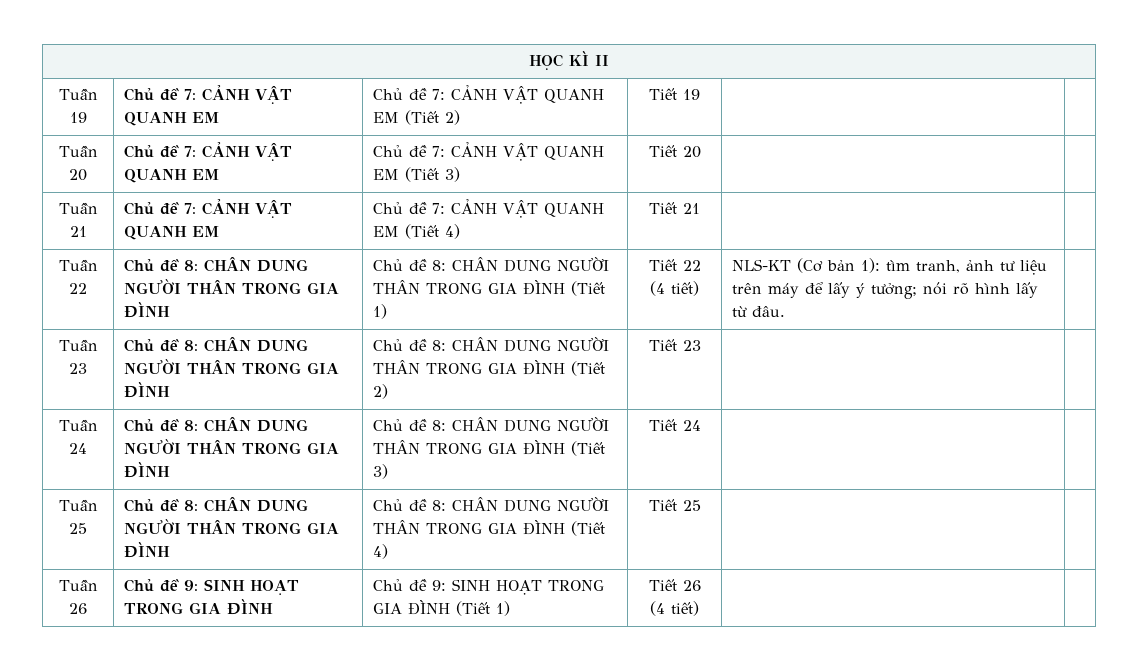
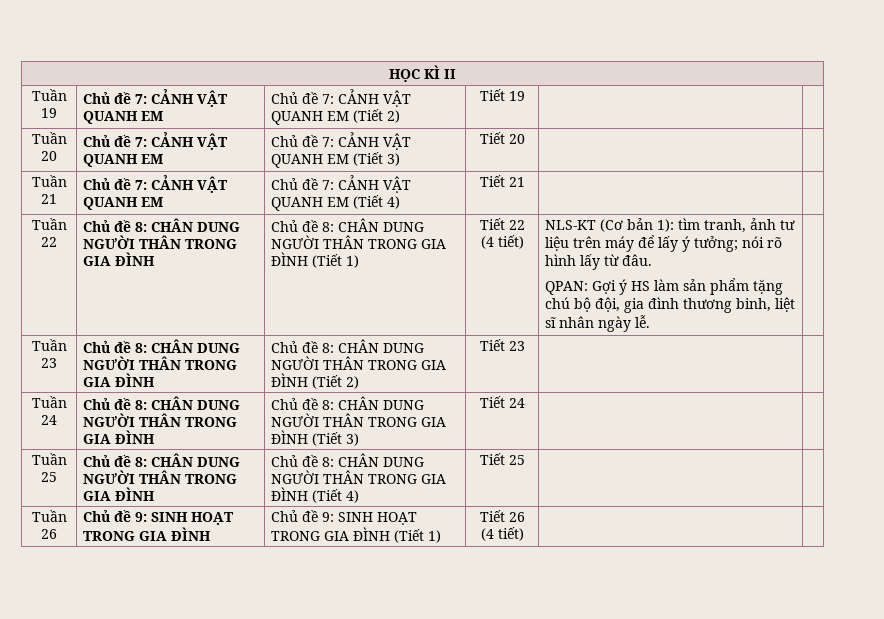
(786, 311) none -> [544,278,783,295] [544,297,795,313] [544,315,650,332] // QPAN: Gợi ý HS làm sản phẩm tặng chú bộ đội, gia đình thương binh, liệt sĩ nhân ngày lễ.

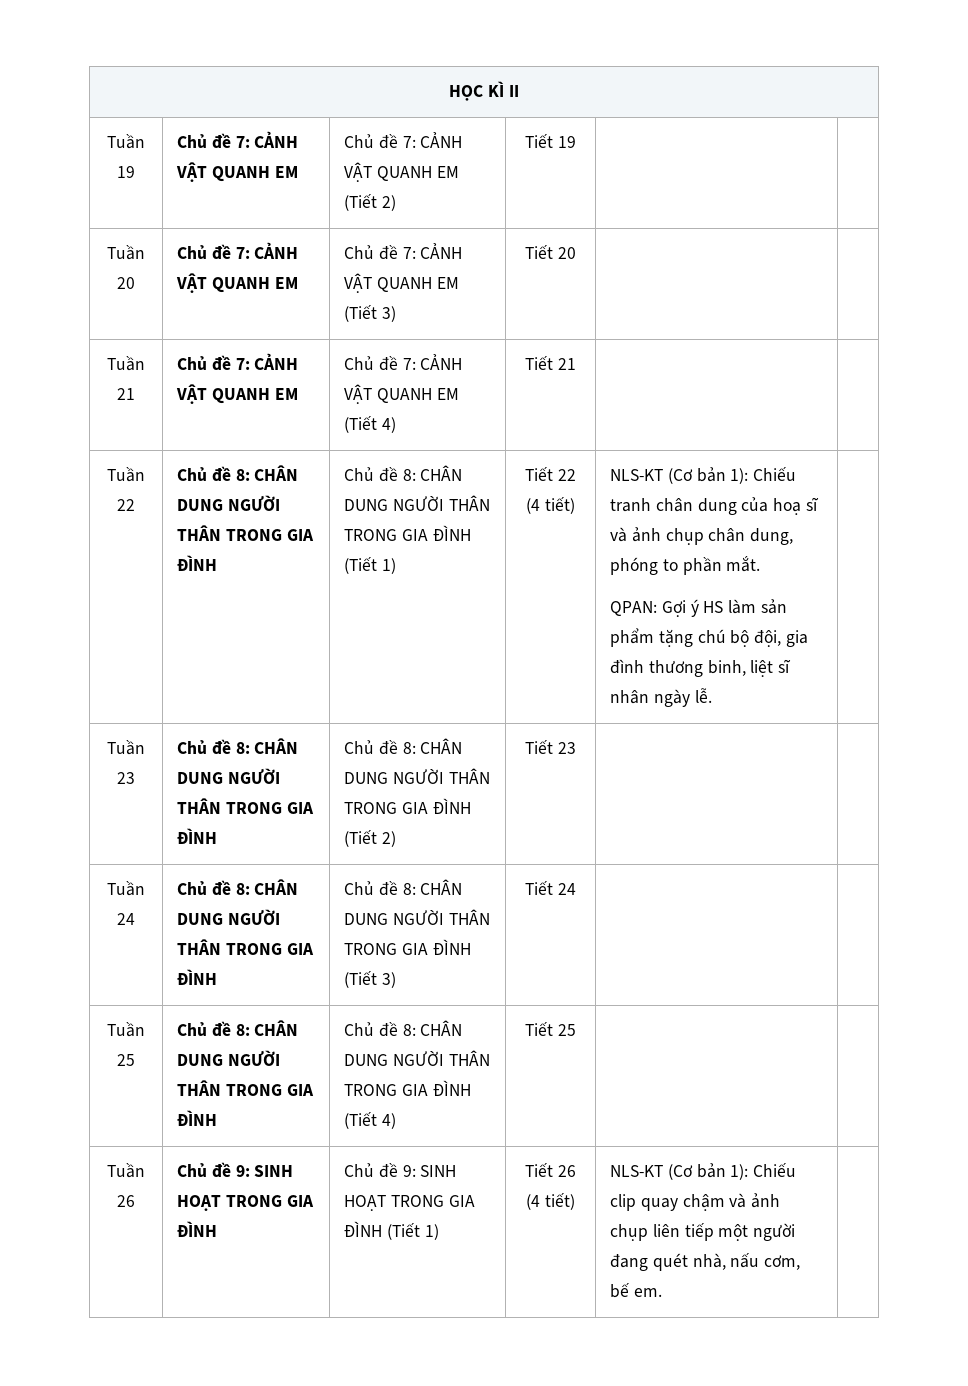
[677,218,795,233] [544,235,782,252] [544,254,652,270] tìm tranh, ảnh tư liệu trên máy để lấy ý tưởng; nói rõ hình lấy từ đâu. -> [753,467,797,481] [610,497,819,515] [610,527,794,545] [610,556,761,575] Chiếu tranh chân dung của hoạ sĩ và ảnh chụp chân dung, phóng to phần mắt.
(524, 534) none -> [610,1163,797,1180] [610,1193,781,1211] [610,1223,796,1241] [610,1253,801,1271] [610,1283,663,1298] NLS-KT (Cơ bản 1): Chiếu clip quay chậm và ảnh chụp liên tiếp một người đang quét nhà, nấu cơm, bế em.

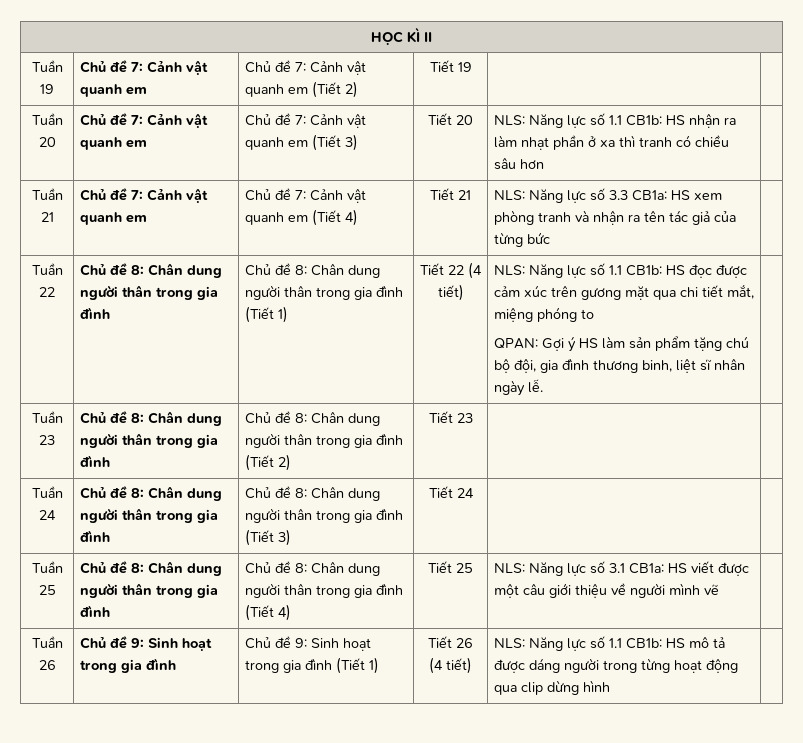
[254,131,299,148] [176,162,298,182] [344,132,463,148] [344,162,459,182] CẢNH VẬT QUANH EM | Chủ đề 7: CẢNH VẬT QUANH EM -> [146,61,208,75] [79,84,147,97] [244,60,366,75] [244,84,308,97] Cảnh vật quanh em | Chủ đề 7: Cảnh vật quanh em
[254,242,299,259] [176,273,298,293] [344,243,463,259] [344,273,459,293] CẢNH VẬT QUANH EM | Chủ đề 7: CẢNH VẬT QUANH EM -> [146,114,208,128] [79,137,147,150] [244,113,366,128] [244,137,308,150] Cảnh vật quanh em | Chủ đề 7: Cảnh vật quanh em
(576, 253) none -> [493,113,736,128] [493,135,729,150] [493,158,544,170] NLS: Năng lực số 1.1 CB1b: HS nhận ra làm nhạt phần ở xa thì tranh có chiều sâu hơn
[254,353,299,370] [176,384,298,404] [344,354,463,370] [344,384,459,404] CẢNH VẬT QUANH EM | Chủ đề 7: CẢNH VẬT QUANH EM -> [146,189,208,203] [79,212,147,225] [244,188,366,203] [244,212,308,225] Cảnh vật quanh em | Chủ đề 7: Cảnh vật quanh em
(576, 364) none -> [493,188,722,203] [493,210,736,225] [493,232,550,247] NLS: Năng lực số 3.3 CB1a: HS xem phòng tranh và nhận ra tên tác giả của từng bức
[254,465,299,481] [177,495,281,511] [177,525,314,541] [177,555,218,571] [344,465,463,481] [344,495,490,511] [344,525,471,541] CHÂN DUNG NGƯỜI THÂN TRONG GIA ĐÌNH | Chủ đề 8: CHÂN DUNG NGƯỜI THÂN TRONG GIA ĐÌNH -> [147,264,222,278] [79,285,218,300] [79,307,110,319] [244,263,380,278] [244,285,403,300] Chân dung người thân trong gia đình | Chủ đề 8: Chân dung người thân trong gia đình
[610,467,797,484] [610,497,819,515] [610,527,794,545] NLS-KT (Cơ bản 1): Chiếu tranh chân dung của hoạ sĩ và ảnh chụp chân dung, -> [493,263,747,278] [493,284,754,300] [493,308,533,322] NLS: Năng lực số 1.1 CB1b: HS đọc được cảm xúc trên gương mặt qua chi tiết mắt, miệng
[682,556,761,575] phần mắt. -> (594, 314) none
[254,738,299,754] [177,768,281,784] [177,798,314,814] [177,828,218,844] [344,738,463,754] [344,768,490,784] [344,798,471,814] CHÂN DUNG NGƯỜI THÂN TRONG GIA ĐÌNH | Chủ đề 8: CHÂN DUNG NGƯỜI THÂN TRONG GIA ĐÌNH -> [147,412,222,426] [79,433,218,448] [79,455,110,467] [244,411,380,426] [244,433,403,448] Chân dung người thân trong gia đình | Chủ đề 8: Chân dung người thân trong gia đình
[254,879,299,895] [177,909,281,925] [177,939,314,955] [177,969,218,985] [344,879,463,895] [344,909,490,925] [344,939,471,955] CHÂN DUNG NGƯỜI THÂN TRONG GIA ĐÌNH | Chủ đề 8: CHÂN DUNG NGƯỜI THÂN TRONG GIA ĐÌNH -> [147,487,222,501] [79,508,218,523] [79,530,110,542] [244,486,380,501] [244,508,403,523] Chân dung người thân trong gia đình | Chủ đề 8: Chân dung người thân trong gia đình
[254,1020,299,1036] [177,1050,281,1066] [177,1080,314,1096] [177,1110,218,1126] [344,1020,463,1036] [344,1050,490,1066] [344,1080,471,1096] [344,1112,397,1129] [525,1022,576,1036] CHÂN DUNG NGƯỜI THÂN TRONG GIA ĐÌNH | Chủ đề 8: CHÂN DUNG NGƯỜI THÂN TRONG GIA ĐÌNH (Tiết 4) | Tiết 25 | -> [147,562,222,576] [79,583,218,598] [79,605,110,617] [244,561,380,576] [244,583,403,598] [244,604,291,621] [428,561,473,573] [493,561,749,576] [493,583,719,598] Chân dung người thân trong gia đình | Chủ đề 8: Chân dung người thân trong gia đình (Tiết 4) | Tiết 25 | NLS: Năng lực số 3.1 CB1a: HS viết được một câu giới thiệu về người mình vẽ
[254,1165,294,1177] [177,1195,314,1211] [177,1221,218,1237] [344,1163,457,1177] [344,1195,475,1211] [344,1221,383,1237] SINH HOẠT TRONG GIA ĐÌNH | Chủ đề 9: SINH HOẠT TRONG GIA ĐÌNH -> [147,637,212,651] [79,658,176,673] [244,636,371,651] [244,658,332,673] Sinh hoạt trong gia đình | Chủ đề 9: Sinh hoạt trong gia đình
[610,1163,797,1180] [610,1193,781,1211] [610,1223,796,1241] [610,1253,801,1271] [610,1283,663,1298] NLS-KT (Cơ bản 1): Chiếu clip quay chậm và ảnh chụp liên tiếp một người đang quét nhà, nấu cơm, bế em. -> [493,636,725,651] [493,658,738,673] [493,680,610,695] NLS: Năng lực số 1.1 CB1b: HS mô tả được dáng người trong từng hoạt động qua clip dừng hình

